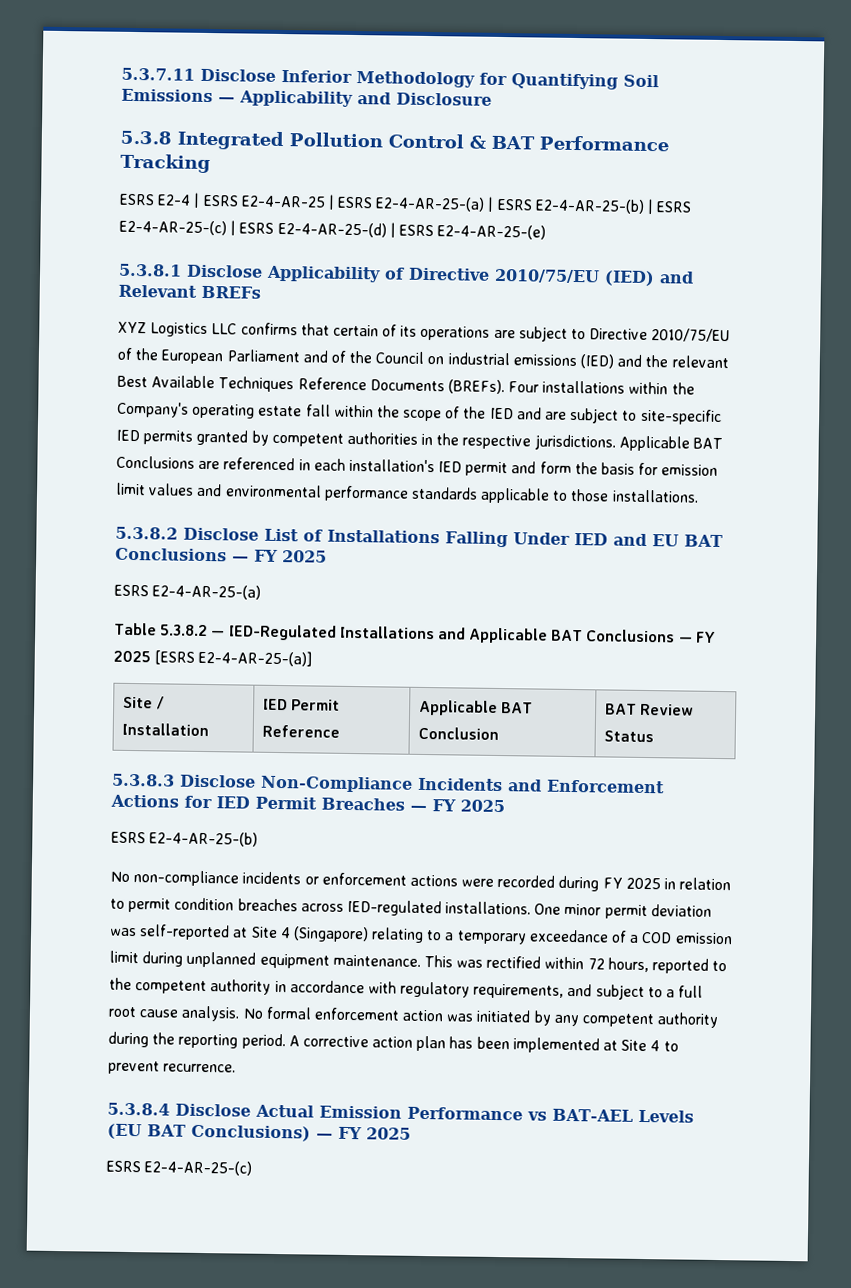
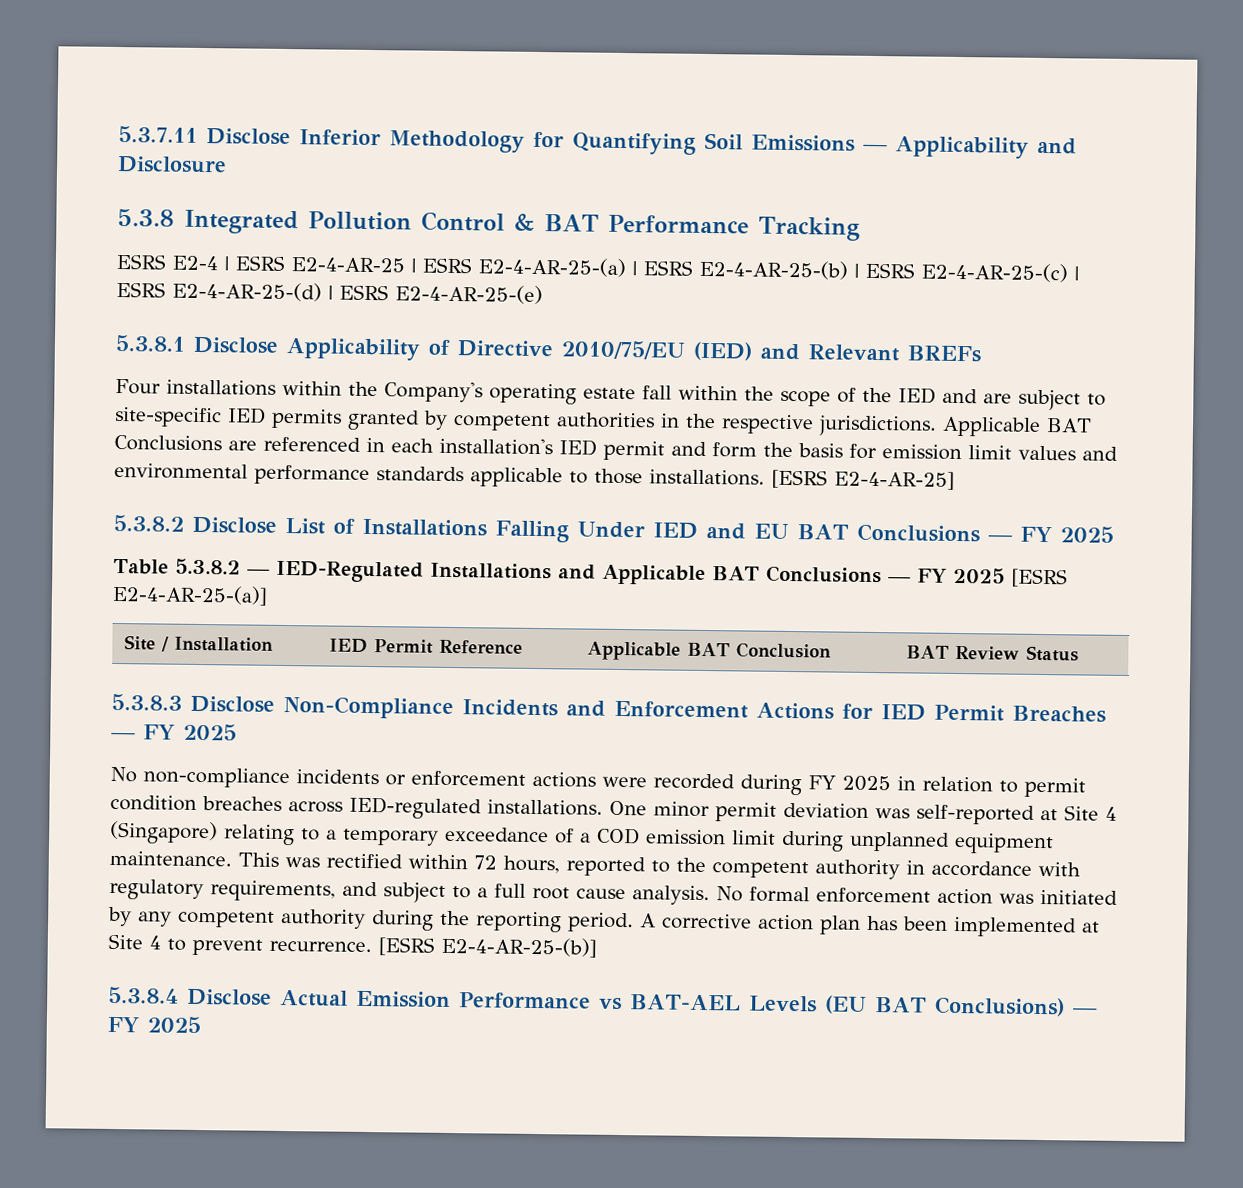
[118,321,731,343] [117,347,729,369] [117,375,505,395] XYZ Logistics LLC confirms that certain of its operations are subject to Directive 2010/75/EU of the European Parliament and of the Council on industrial emissions (IED) and the relevant Best Available Techniques Reference Documents (BREFs). -> (981, 354) none
(699, 496) none -> [771,469,955,490] [ESRS E2-4-AR-25]
[114,584,262,600] // ESRS E2-4-AR-25-(a) -> (1114, 534) none
[111,831,259,847] // ESRS E2-4-AR-25-(b) -> (237, 732) none
(237, 1068) none -> [378,936,597,958] [ESRS E2-4-AR-25-(b)]
[106,1160,253,1176] // ESRS E2-4-AR-25-(c) -> (201, 1025) none

